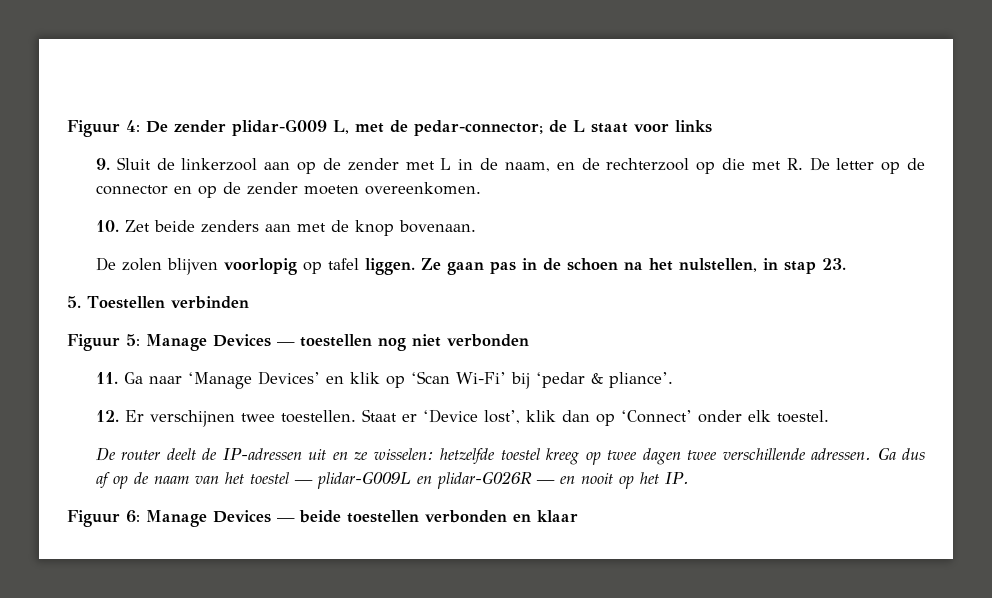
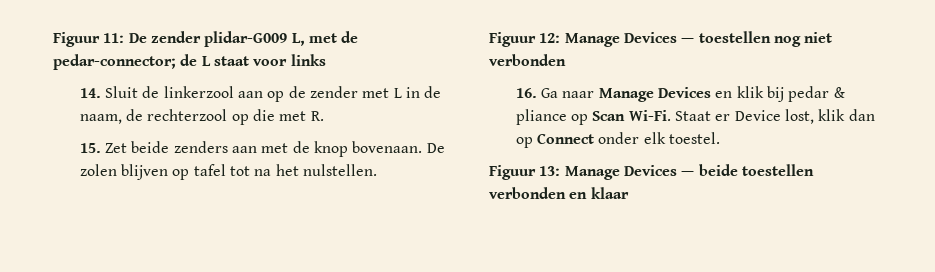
[67,120,140,137] Figuur 4: -> [53,32,125,47] Figuur 11:
[96,158,111,170] 9. -> [79,88,101,98] 14.
[556,162,575,170] en -> (122, 119) none
[809,157,925,174] [96,182,482,198] [96,220,120,232] De letter op de connector en op de zender moeten overeenkomen. // 10. -> [79,143,101,153] // 15.
(477, 226) // -> (423, 147) none
[224,258,298,275] voorlopig -> (169, 172) none
[365,258,847,275] [67,296,249,309] [67,334,140,351] liggen. Ze gaan pas in de schoen na het nulstellen, in stap 23. // 5. Toestellen verbinden // Figuur 5: -> [230,164,378,176] [489,32,561,47] tot na het nulstellen. // Figuur 12:
[96,372,119,384] 11. -> [515,88,537,98] 16.
[188,371,674,389] [96,409,521,427] ‘Manage Devices’ en klik op ‘Scan Wi-Fi’ bij ‘pedar & pliance’. // 12. Er verschijnen twee toestellen. Staat er ‘Device lost’, -> [598,86,845,102] [515,109,815,125] Manage Devices en klik bij pedar & pliance op Scan Wi-Fi. Staat er Device lost,
[621,410,693,423] ‘Connect’ -> [537,133,595,144] Connect
[96,447,926,465] [96,471,690,489] [67,510,140,527] // De router deelt de IP-adressen uit en ze wisselen: hetzelfde toestel kreeg op twee dagen twee verschillende adressen. Ga dus af op de naam van het toestel — plidar-G009L en plidar-G026R — en nooit op het IP. // Figuur 6: -> [489,165,561,180] // Figuur 13:

